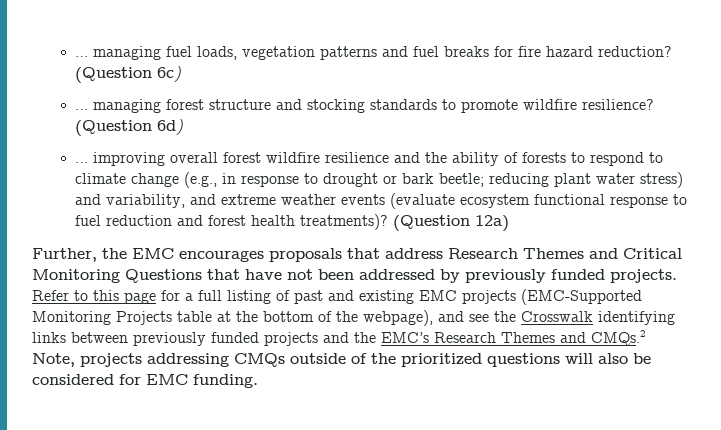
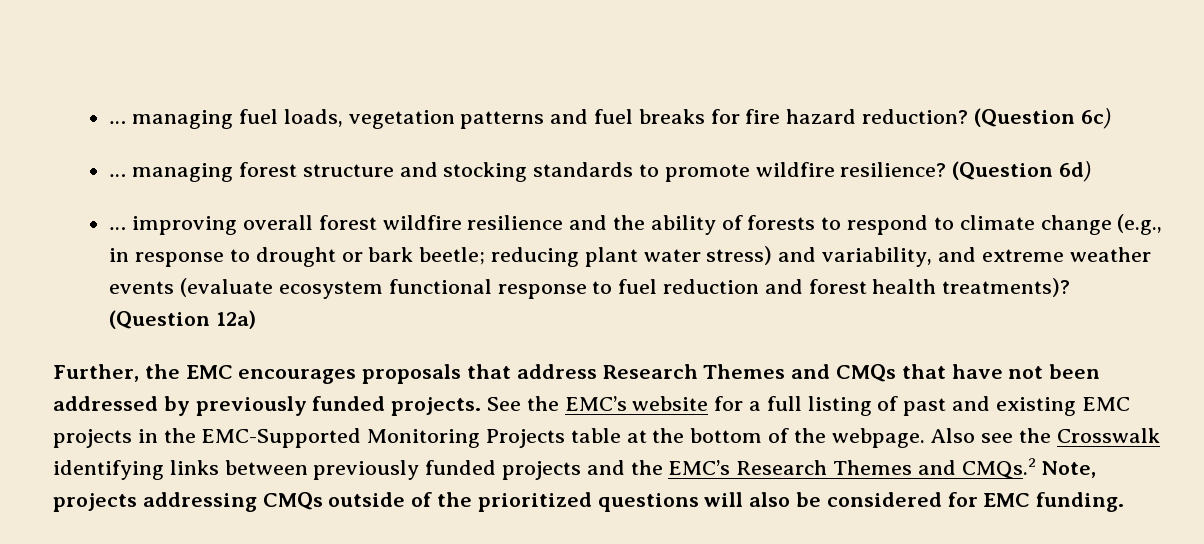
[623,248,682,259] [32,269,202,283] Critical Monitoring Questions -> [836,364,897,382] CMQs
[32,290,156,304] Refer to this page -> [487,396,709,411] See the EMC’s website
[521,289,642,305] (EMC-Supported -> [137,428,362,448] in the EMC-Supported
[363,310,464,326] webpage), and -> [831,428,976,448] webpage. Also

